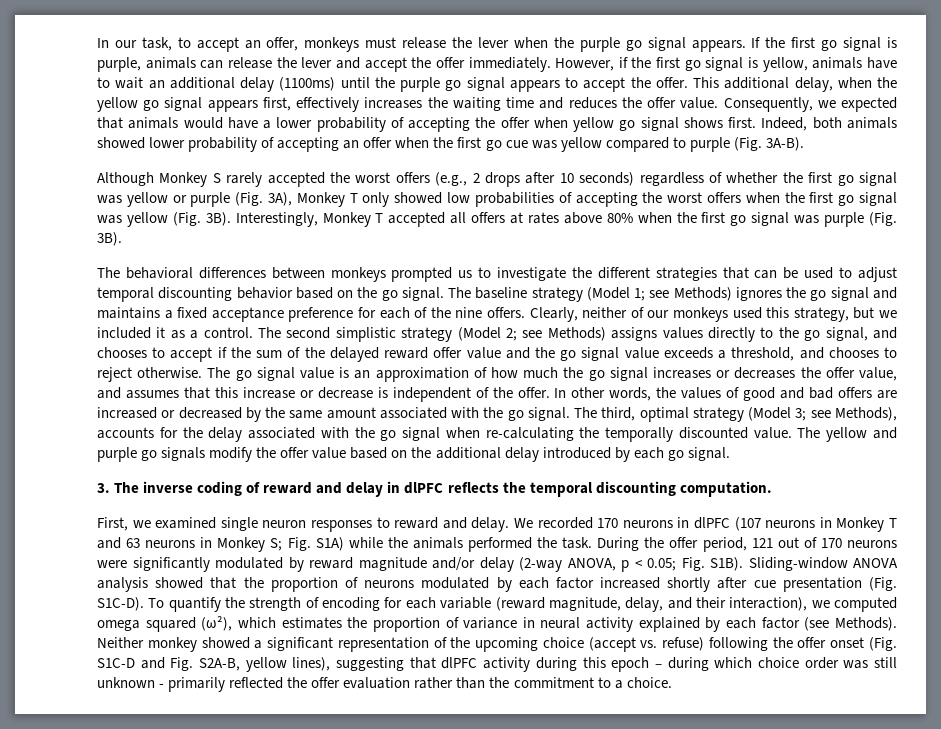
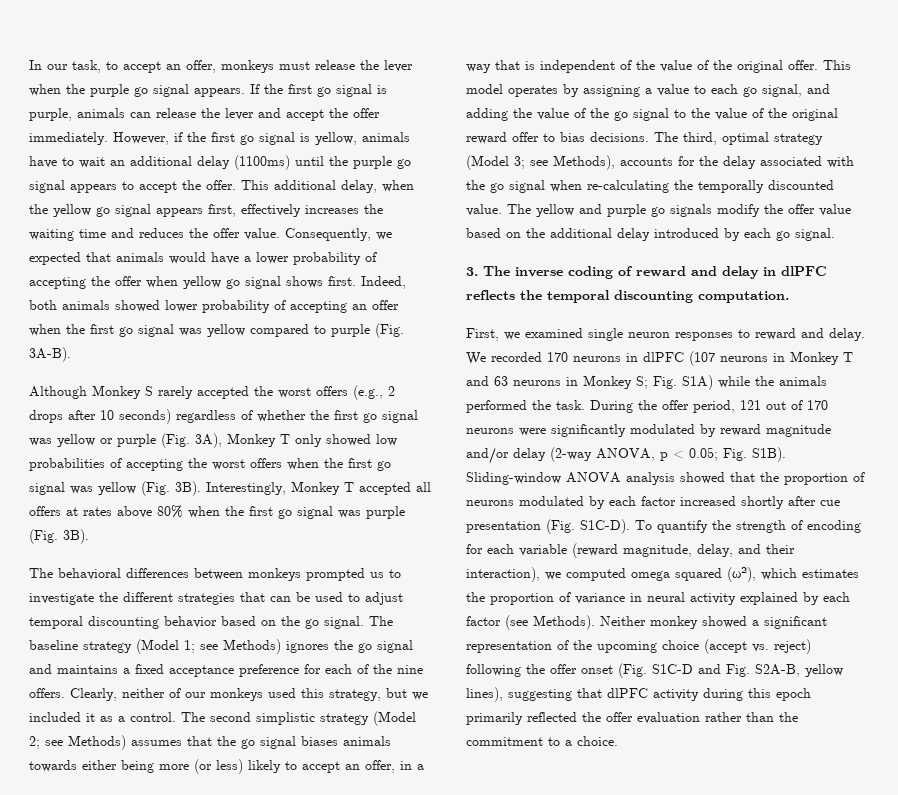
[505,140,528,148] cue -> [138,324,174,337] signal
[611,327,897,342] [97,347,898,362] [97,367,898,382] [97,387,898,402] [97,407,570,422] assigns values directly to the go signal, and chooses to accept if the sum of the delayed reward offer value and the go signal value exceeds a threshold, and chooses to reject otherwise. The go signal value is an approximation of how much the go signal increases or decreases the offer value, and assumes that this increase or decrease is independent of the offer. In other words, the values of good and bad offers are increased or decreased by the same amount associated with the go signal. -> [131,736,391,749] [29,759,424,774] [466,60,851,73] [466,84,830,97] [466,108,838,121] [466,132,649,144] assumes that the go signal biases animals towards either being more (or less) likely to accept an offer, in a way that is independent of the value of the original offer. This model operates by assigning a value to each go signal, and adding the value of the go signal to the value of the original reward offer to bias decisions.
[662,637,705,651] refuse) -> [774,639,811,654] reject)
[654,657,898,671] [97,677,165,688] – during which choice order was still unknown - -> (811, 694) none

